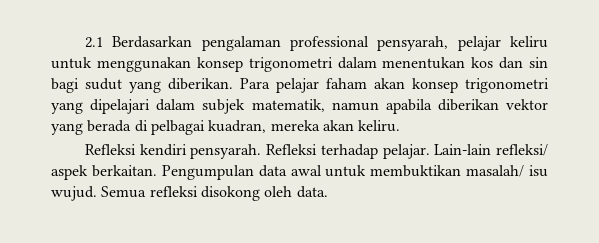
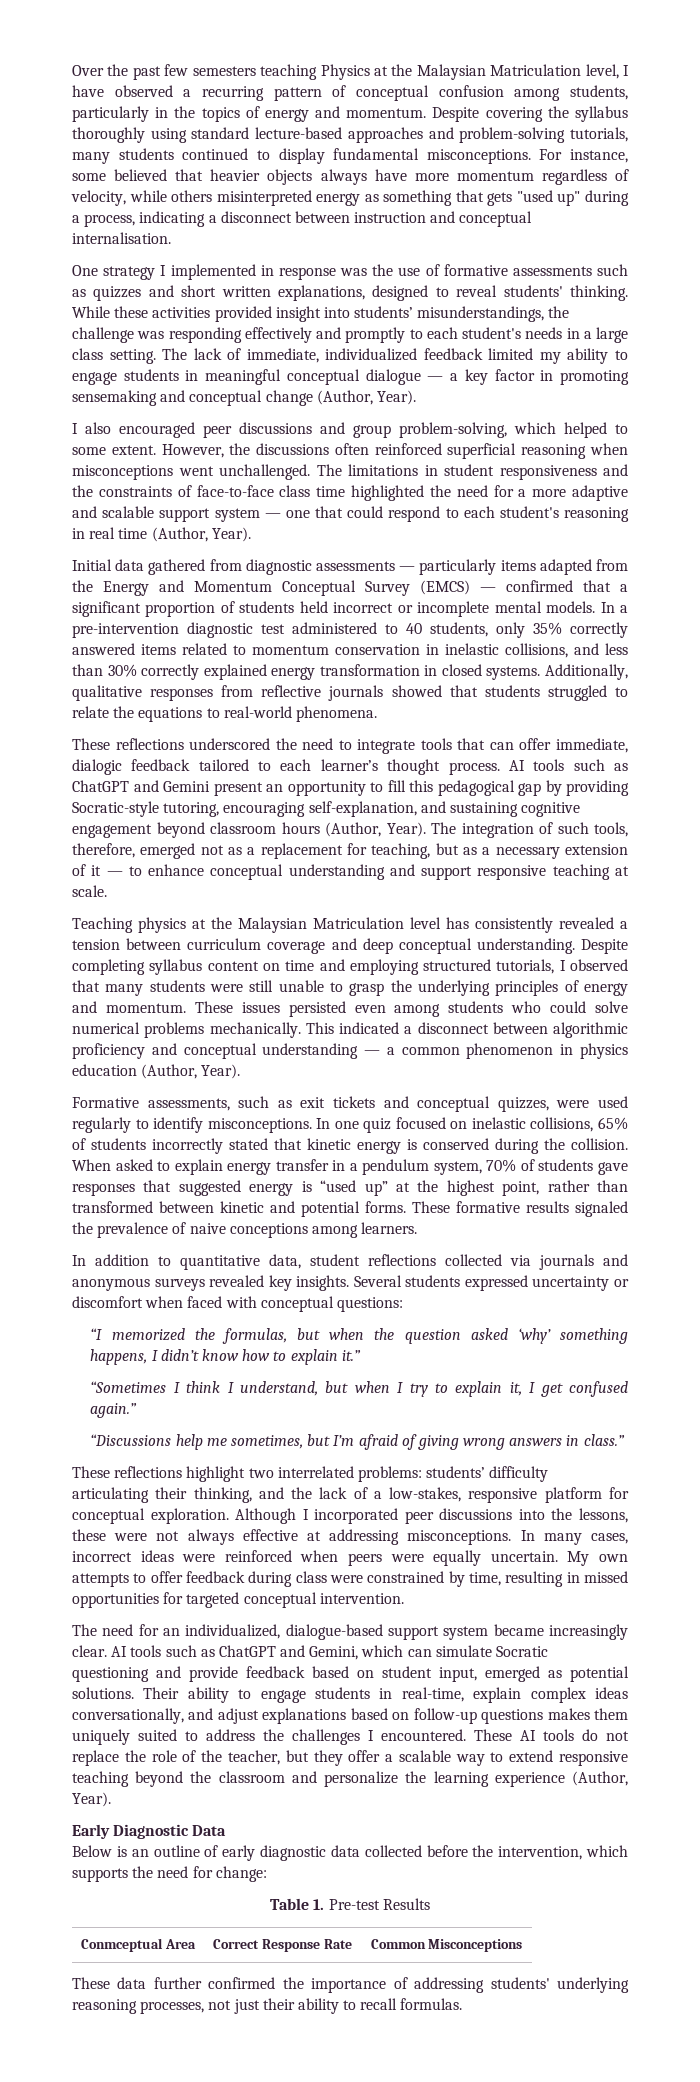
[84,36,548,51] [51,57,548,72] [51,78,549,93] [51,99,548,114] [51,120,401,135] [84,144,548,159] [51,165,548,180] [51,186,328,201] 2.1 Berdasarkan pengalaman professional pensyarah, pelajar keliru untuk menggunakan konsep trigonometri dalam menentukan kos dan sin bagi sudut yang diberikan. Para pelajar faham akan konsep trigonometri yang dipelajari dalam subjek matematik, namun apabila diberikan vektor yang berada di pelbagai kuadran, mereka akan keliru. // Refleksi kendiri pensyarah. Refleksi terhadap pelajar. Lain-lain refleksi/ aspek berkaitan. Pengumpulan data awal untuk membuktikan masalah/ isu wujud. Semua refleksi disokong oleh data. -> [72,64,629,80] [72,85,628,101] [72,106,628,122] [72,127,628,143] [72,148,628,164] [72,169,630,185] [71,190,629,206] [72,211,533,227] [72,232,171,244] [72,264,629,280] [72,285,628,301] [72,306,570,322] [72,327,628,343] [72,348,628,364] [72,369,630,385] [72,390,416,406] [72,422,628,438] [72,443,628,459] [72,464,628,480] [72,485,628,501] [72,506,629,522] [72,527,251,542] [72,559,628,575] [72,580,628,596] [72,601,628,617] [72,622,628,638] [72,643,628,658] [72,664,628,680] [72,685,629,701] [72,706,377,722] [72,738,628,754] [72,759,629,775] [72,780,629,796] [72,801,581,817] [72,822,628,838] [72,843,628,859] [72,864,629,880] [72,885,107,897] [72,917,628,933] [72,938,628,954] [72,959,629,975] [72,980,628,996] [72,1001,628,1017] [72,1022,628,1038] [72,1043,628,1059] [72,1064,241,1079] [72,1096,629,1112] [72,1117,628,1133] [72,1138,628,1154] [72,1159,629,1175] [72,1180,628,1196] [72,1201,628,1217] [72,1222,418,1238] [72,1254,628,1270] [72,1275,629,1291] [72,1296,403,1312] [90,1328,628,1344] [90,1349,361,1365] [90,1381,628,1397] [90,1403,138,1418] [90,1434,625,1450] [72,1466,549,1482] [72,1487,629,1503] [72,1508,628,1524] [72,1529,628,1545] [72,1550,629,1566] [72,1571,628,1587] [72,1592,404,1608] [72,1624,628,1640] [72,1645,549,1660] [72,1666,629,1682] [72,1687,628,1703] [72,1708,629,1724] [72,1729,629,1745] [72,1750,628,1766] [72,1771,628,1787] [72,1792,111,1807] [72,1824,227,1839] [72,1845,628,1861] [72,1866,267,1882] [270,1898,430,1910] [81,1938,196,1952] [213,1939,352,1952] [370,1939,523,1952] [72,1977,630,1993] [72,1998,463,2014] Over the past few semesters teaching Physics at the Malaysian Matriculation level, I have observed a recurring pattern of conceptual confusion among students, particularly in the topics of energy and momentum. Despite covering the syllabus thoroughly using standard lecture-based approaches and problem-solving tutorials, many students continued to display fundamental misconceptions. For instance, some believed that heavier objects always have more momentum regardless of velocity, while others misinterpreted energy as something that gets "used up" during a process, indicating a disconnect between instruction and conceptual internalisation. // One strategy I implemented in response was the use of formative assessments such as quizzes and short written explanations, designed to reveal students' thinking. While these activities provided insight into students’ misunderstandings, the challenge was responding effectively and promptly to each student's needs in a large class setting. The lack of immediate, individualized feedback limited my ability to engage students in meaningful conceptual dialogue — a key factor in promoting sensemaking and conceptual change (Author, Year). // I also encouraged peer discussions and group problem-solving, which helped to some extent. However, the discussions often reinforced superficial reasoning when misconceptions went unchallenged. The limitations in student responsiveness and the constraints of face-to-face class time highlighted the need for a more adaptive and scalable support system — one that could respond to each student's reasoning in real time (Author, Year). // Initial data gathered from diagnostic assessments — particularly items adapted from the Energy and Momentum Conceptual Survey (EMCS) — confirmed that a significant proportion of students held incorrect or incomplete mental models. In a pre-intervention diagnostic test administered to 40 students, only 35% correctly answered items related to momentum conservation in inelastic collisions, and less than 30% correctly explained energy transformation in closed systems. Additionally, qualitative responses from reflective journals showed that students struggled to relate the equations to real-world phenomena. // These reflections underscored the need to integrate tools that can offer immediate, dialogic feedback tailored to each learner’s thought process. AI tools such as ChatGPT and Gemini present an opportunity to fill this pedagogical gap by providing Socratic-style tutoring, encouraging self-explanation, and sustaining cognitive engagement beyond classroom hours (Author, Year). The integration of such tools, therefore, emerged not as a replacement for teaching, but as a necessary extension of it — to enhance conceptual understanding and support responsive teaching at scale. // Teaching physics at the Malaysian Matriculation level has consistently revealed a tension between curriculum coverage and deep conceptual understanding. Despite completing syllabus content on time and employing structured tutorials, I observed that many students were still unable to grasp the underlying principles of energy and momentum. These issues persisted even among students who could solve numerical problems mechanically. This indicated a disconnect between algorithmic proficiency and conceptual understanding — a common phenomenon in physics education (Author, Year). // Formative assessments, such as exit tickets and conceptual quizzes, were used regularly to identify misconceptions. In one quiz focused on inelastic collisions, 65% of students incorrectly stated that kinetic energy is conserved during the collision. When asked to explain energy transfer in a pendulum system, 70% of students gave responses that suggested energy is “used up” at the highest point, rather than transformed between kinetic and potential forms. These formative results signaled the prevalence of naive conceptions among learners. // In addition to quantitative data, student reflections collected via journals and anonymous surveys revealed key insights. Several students expressed uncertainty or discomfort when faced with conceptual questions: // “I memorized the formulas, but when the question asked ‘why’ something happens, I didn’t know how to explain it.” // “Sometimes I think I understand, but when I try to explain it, I get confused again.” // “Discussions help me sometimes, but I’m afraid of giving wrong answers in class.” // These reflections highlight two interrelated problems: students’ difficulty articulating their thinking, and the lack of a low-stakes, responsive platform for conceptual exploration. Although I incorporated peer discussions into the lessons, these were not always effective at addressing misconceptions. In many cases, incorrect ideas were reinforced when peers were equally uncertain. My own attempts to offer feedback during class were constrained by time, resulting in missed opportunities for targeted conceptual intervention. // The need for an individualized, dialogue-based support system became increasingly clear. AI tools such as ChatGPT and Gemini, which can simulate Socratic questioning and provide feedback based on student input, emerged as potential solutions. Their ability to engage students in real-time, explain complex ideas conversationally, and adjust explanations based on follow-up questions makes them uniquely suited to address the challenges I encountered. These AI tools do not replace the role of the teacher, but they offer a scalable way to extend responsive teaching beyond the classroom and personalize the learning experience (Author, Year). // Early Diagnostic Data // Below is an outline of early diagnostic data collected before the intervention, which supports the need for change: // Table 1. Pre-test Results // Conmceptual Area | Correct Response Rate | Common Misconceptions // These data further confirmed the importance of addressing students' underlying reasoning processes, not just their ability to recall formulas.

